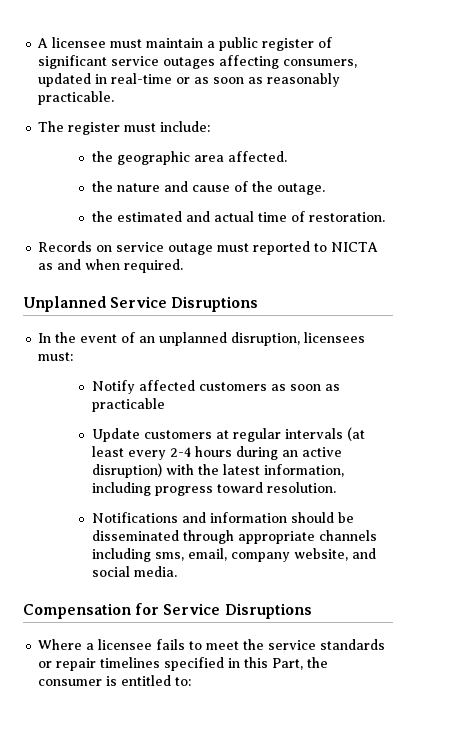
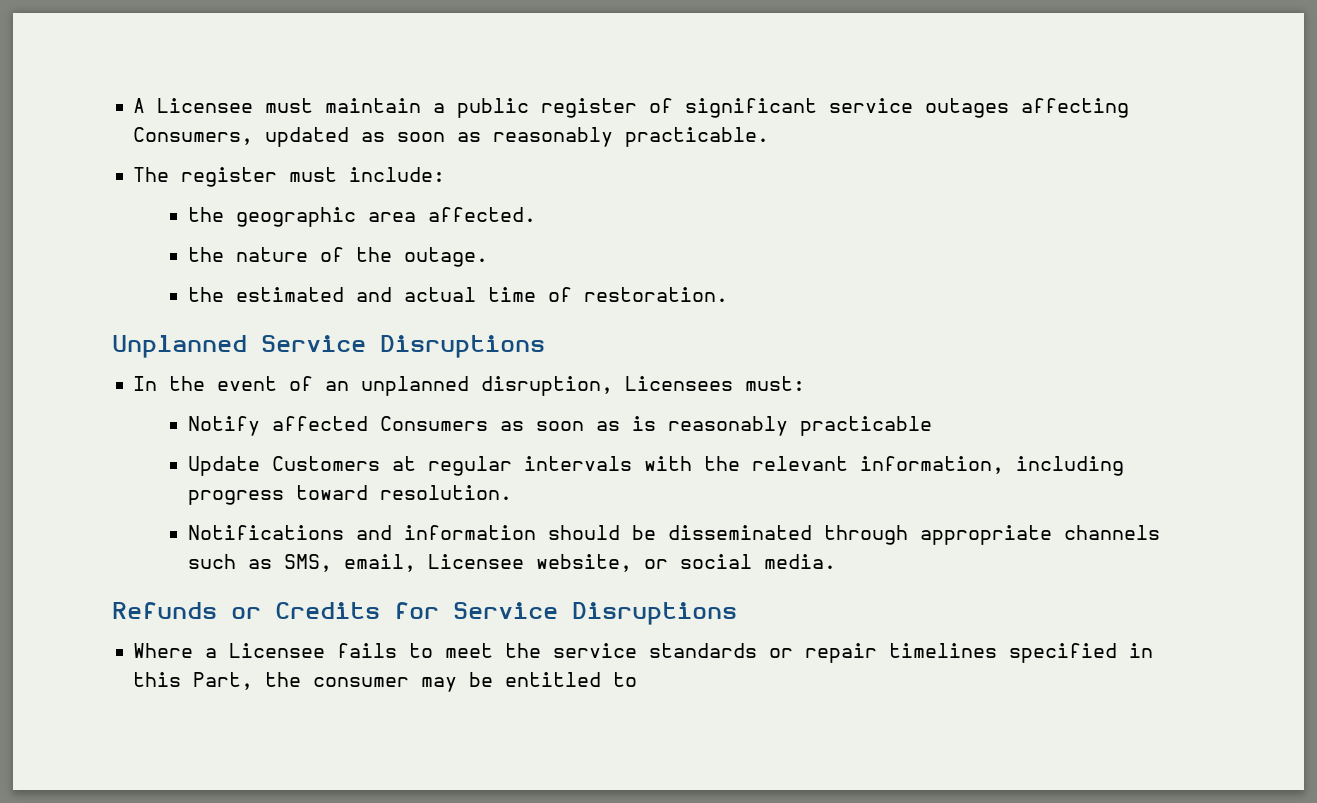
[52,37,107,48] licensee -> [157,98,254,113] Licensee
[283,59,358,68] [38,73,191,87] consumers, updated in real-time or -> [133,127,350,147] Consumers, updated
[163,181,230,192] and cause -> (308, 254) none
[38,241,379,255] [38,259,184,273] // Records on service outage must reported to NICTA as and when required. -> (728, 294) none
[304,332,366,343] licensees -> [625,376,734,391] Licensees
[198,382,340,391] customers as soon as -> [379,416,788,436] Consumers as soon as is reasonably
[143,430,212,439] customers -> [271,456,380,471] Customers
[346,427,365,441] [91,446,342,460] [91,463,162,478] (at least every 2-4 hours during an active disruption) -> (632, 463) none
[222,464,260,475] latest -> [751,456,848,471] relevant
[91,548,376,562] including sms, email, company website, and -> [187,554,668,572] such as SMS, email, Licensee website, or
[23,603,131,619] Compensation -> [112,602,380,619] Refunds or Credits
[98,639,153,650] licensee -> [229,643,326,658] Licensee
[106,675,192,686] is entitled to: -> [421,672,638,692] may be entitled to

